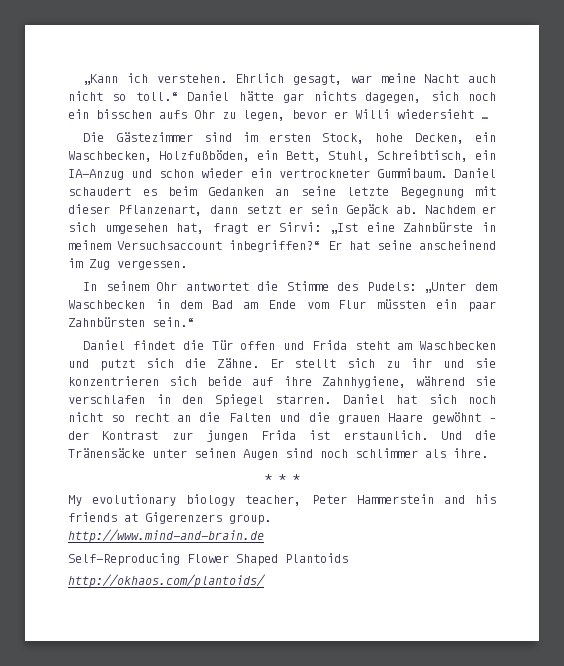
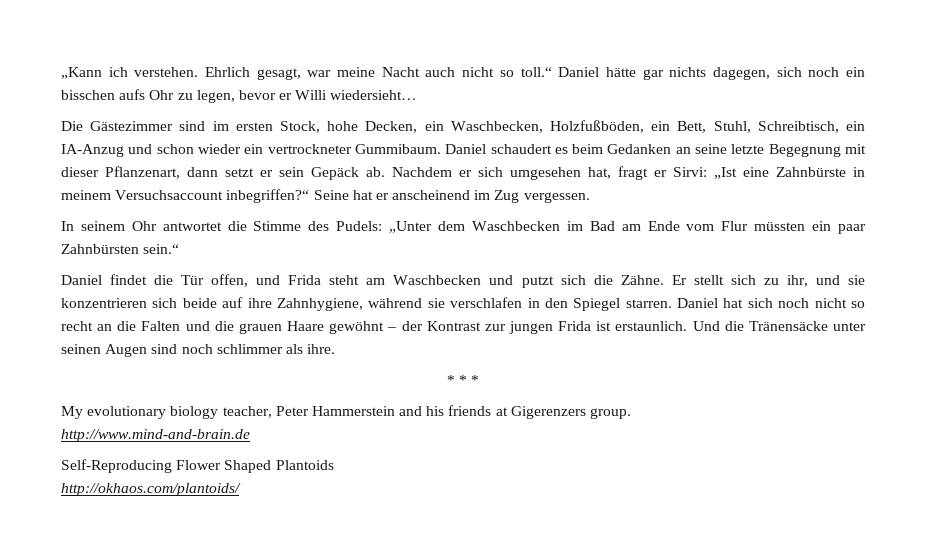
[397,109,488,119] wiedersieht … -> [330,90,418,100] wiedersieht…
[327,240,412,250] Er hat seine -> [313,190,389,200] Seine hat er
[155,299,203,309] in dem -> [566,221,583,231] im
[240,341,276,350] offen -> [211,274,249,287] offen,
[411,358,433,368] ihr -> [786,275,808,287] ihr,

